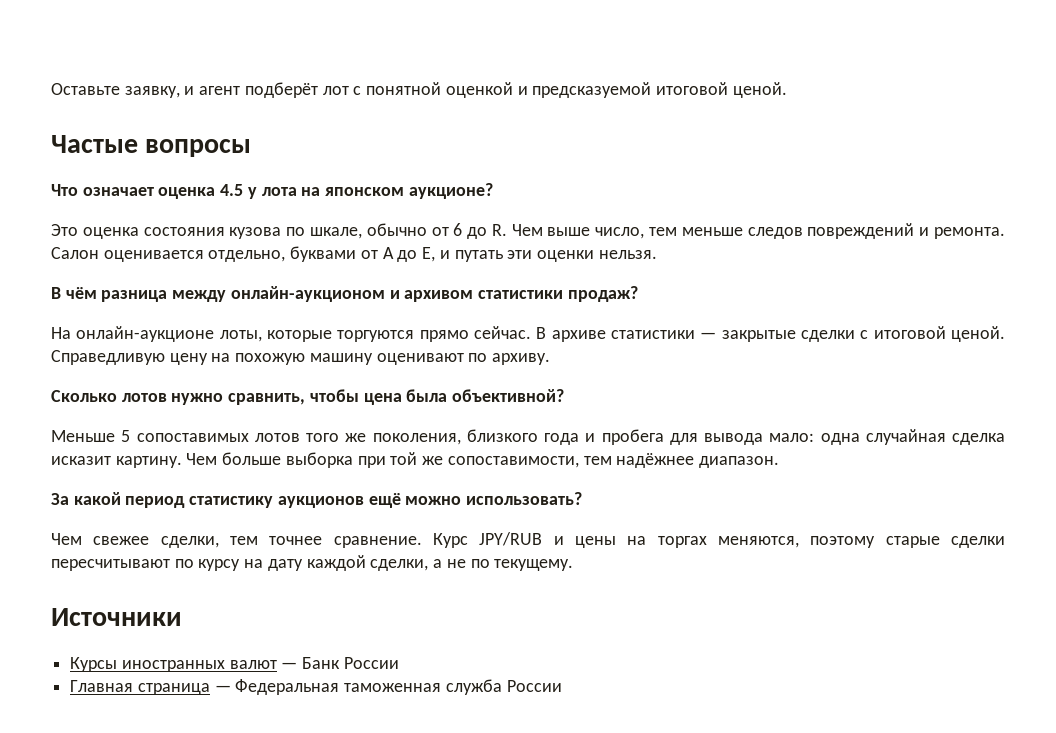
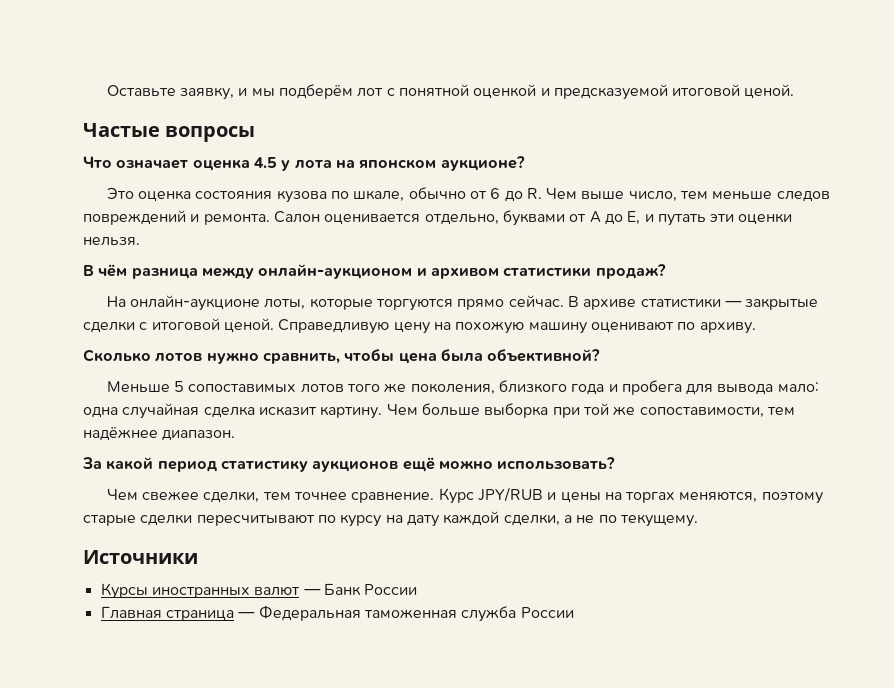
[199,82,318,98] агент подберёт -> [251,84,353,99] мы подберём

